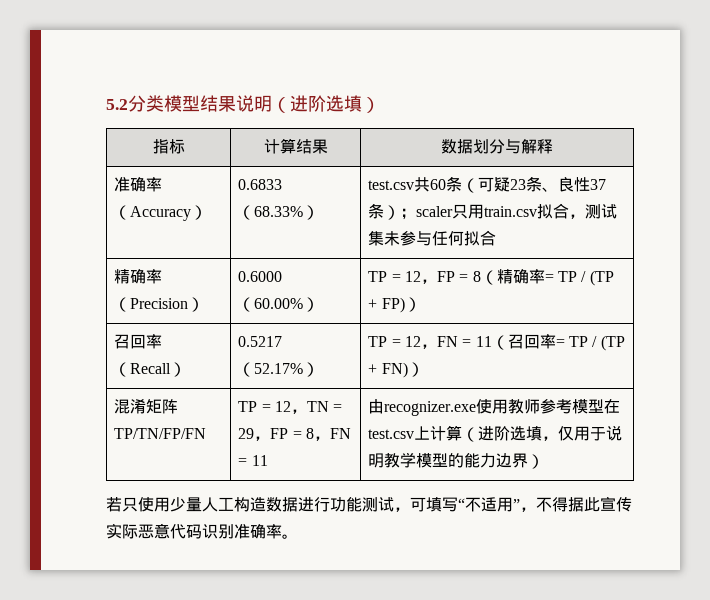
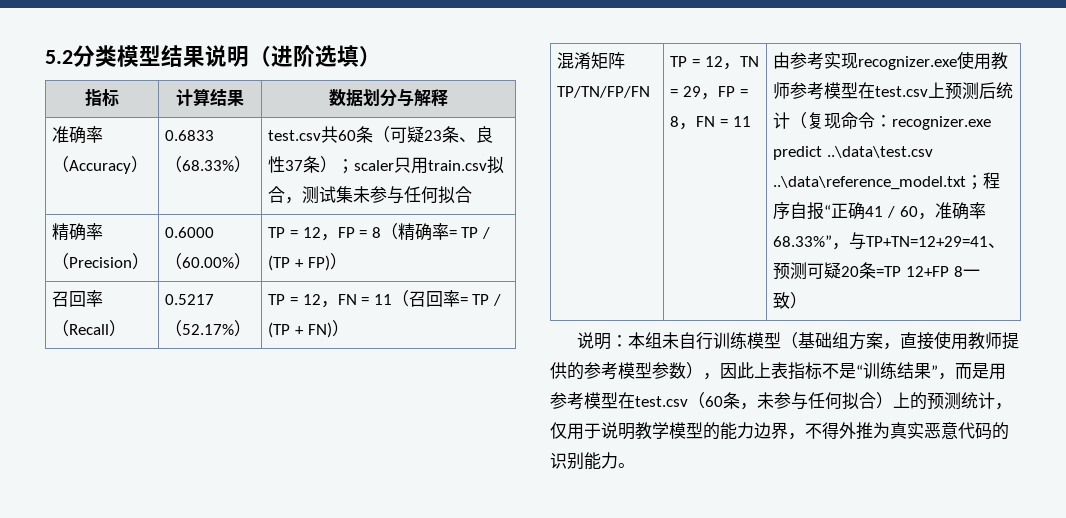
(385, 406) none -> [790,52,859,70] 参考实现
[430,425,543,442] 计算（进阶选填 -> [945,82,1014,100] [773,112,992,130] [773,146,934,160] [773,172,1001,190] [773,202,986,220] [773,232,1006,250] [773,262,980,280] [773,292,808,309] [577,331,1020,350] [550,362,1006,380] [550,392,995,410] 预测后统计（复现命令：recognizer.exe predict ..\data\test.csv ..\data\reference_model.txt；程序自报“正确41 / 60，准确率68.33%”，与TP+TN=12+29=41、预测可疑20条=TP 12+FP 8一致） // 说明：本组未自行训练模型（基础组方案，直接使用教师提供的参考模型参数），因此上表指标不是“训练结果”，而是用参考模型在test.csv（60条，未参与任何拟合）上的预测统计
[528,454,545,469] [106,496,632,512] [106,523,282,539] ） // 若只使用少量人工构造数据进行功能测试，可填写“不适用”，不得据此宣传实际恶意代码识别准确率 -> [788,422,1009,440] [550,452,618,470] ，不得外推为真实恶意代码的识别能力

